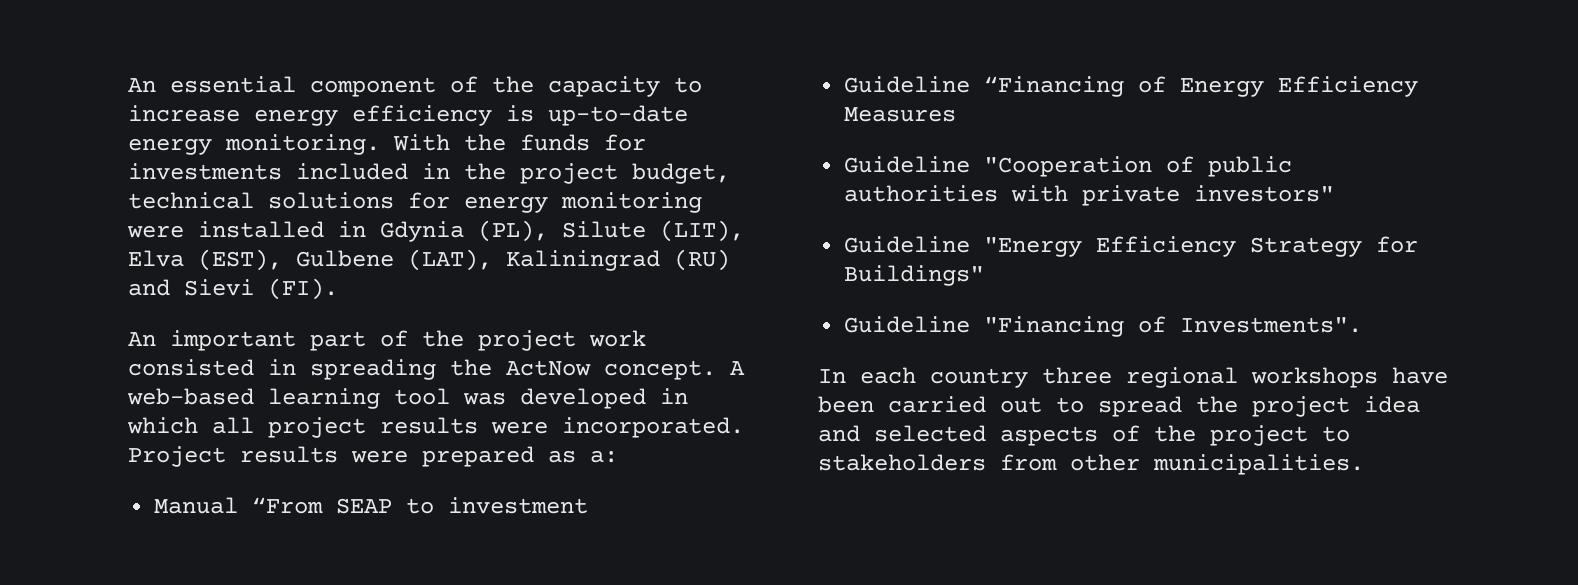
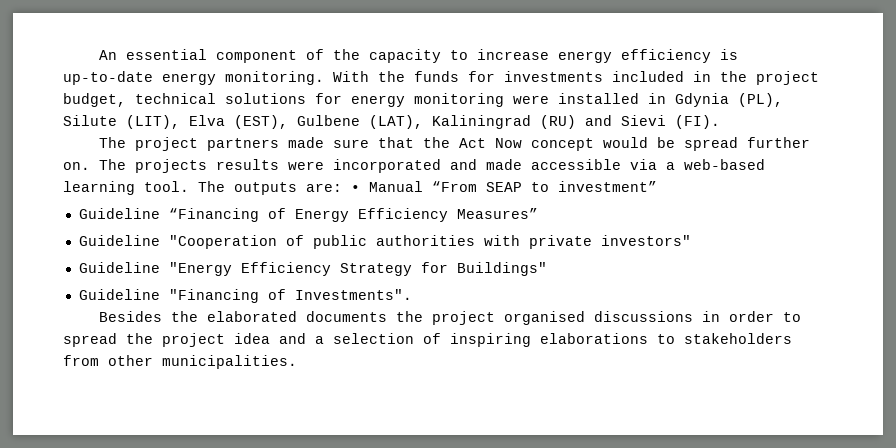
[128,330,646,351] [128,359,745,380] [127,388,688,409] [127,417,744,438] [128,446,618,467] An important part of the project work consisted in spreading the ActNow concept. A web-based learning tool was developed in which all project results were incorporated. Project results were prepared as a: // -> [98,137,810,151] [63,159,765,173] [63,181,360,195] The project partners made sure that the Act Now concept would be spread further on. The projects results were incorporated and made accessible via a web-based learning tool. The outputs are: •
[448,497,589,514] investment -> [558,181,657,192] investment”
[844,107,957,122] Measures -> [456,208,538,219] Measures”
[818,367,1448,388] [818,396,1042,413] In each country three regional workshops have been carried out -> [98,311,774,325] Besides the elaborated documents the project organised discussions in order
[874,425,1308,446] selected aspects of the project -> [315,333,648,347] a selection of inspiring elaborations

